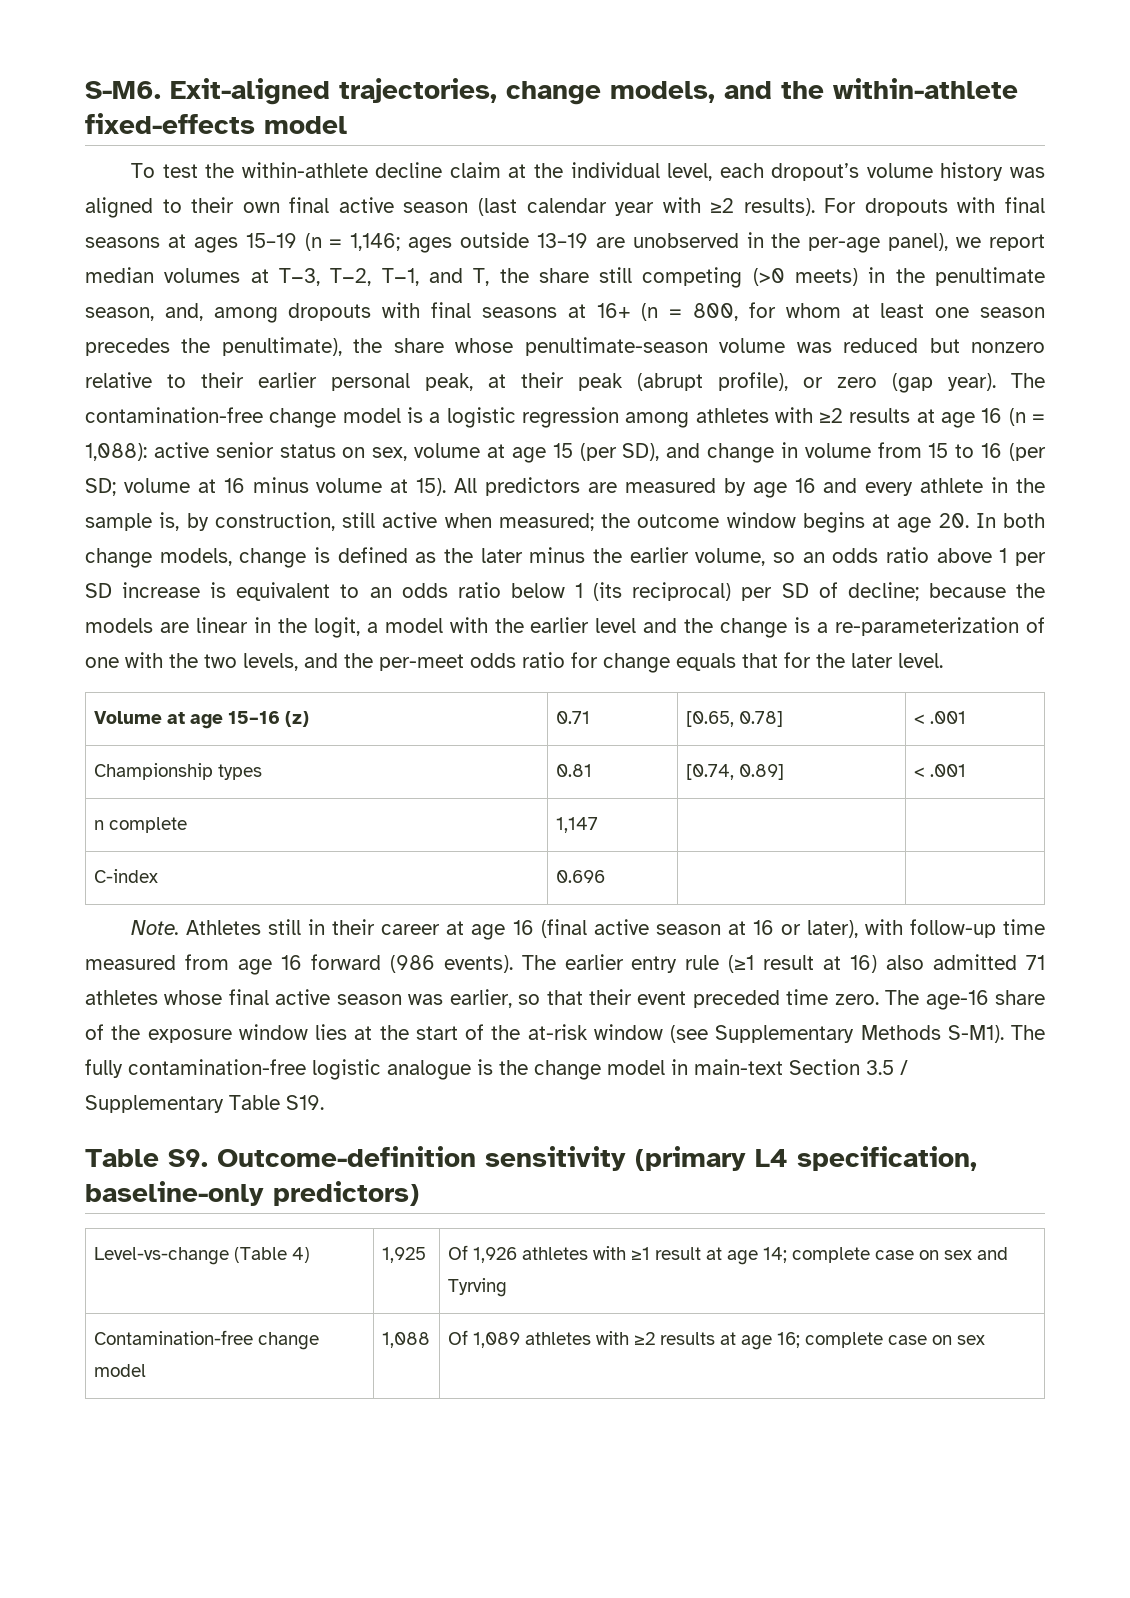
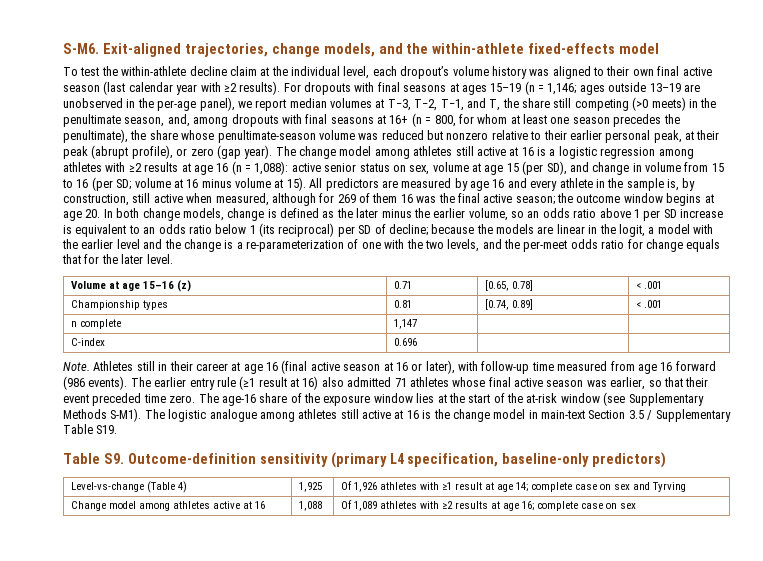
[85,407,401,428] contamination-free change model -> [299,146,534,159] change model among athletes still active at 16
[498,513,594,531] measured; -> [215,193,555,206] measured, although for 269 of them 16 was the final active season;
[85,1059,471,1080] fully contamination-free logistic analogue -> [168,409,419,422] logistic analogue among athletes still active at 16
[93,1330,319,1350] [93,1364,146,1377] Contamination-free change model -> [70,501,265,511] Change model among athletes active at 16

